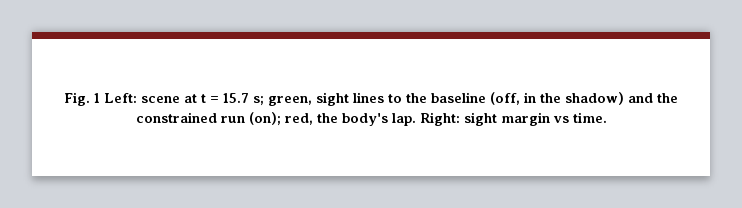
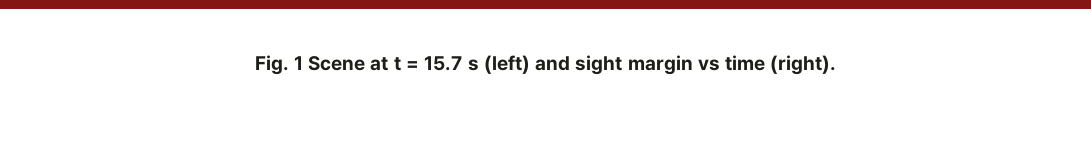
[104,93,180,103] Left: scene -> [308,56,366,71] Scene
[253,92,678,106] [135,112,460,126] s; green, sight lines to the baseline (off, in the shadow) and the constrained run (on); red, the body's lap. Right: -> [467,55,571,74] s (left) and
[572,112,607,123] time. -> [725,55,837,75] time (right).

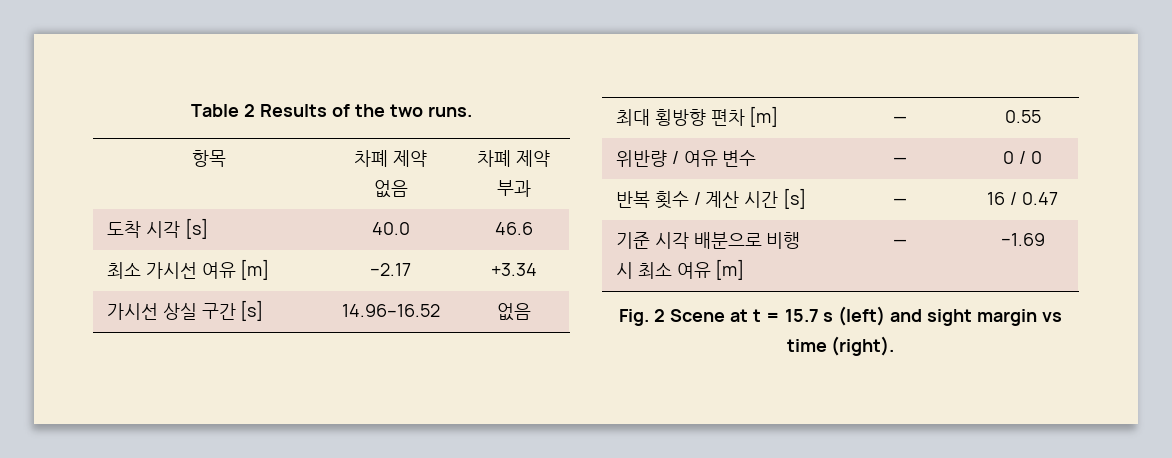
[254,55,303,75] Fig. 1 -> [191,104,472,117] [191,150,226,167] [354,150,427,167] [373,180,408,198] [477,150,550,167] [496,180,531,197] [106,218,208,239] [371,222,410,235] [494,222,533,235] [106,259,270,280] [370,263,411,276] [490,263,537,276] [106,300,264,321] [341,304,440,317] [496,303,531,321] [615,106,779,127] [892,116,907,123] [1004,110,1041,123] [615,150,757,167] [892,157,907,164] [1003,151,1042,164] [615,188,807,209] [892,198,907,205] [987,192,1058,205] [615,232,801,249] [615,259,745,280] [892,239,907,246] [1000,233,1045,246] [619,309,666,326] Table 2 Results of the two runs. // 항목 | 차폐 제약 없음 | 차폐 제약 부과 // 도착 시각 [s] | 40.0 | 46.6 // 최소 가시선 여유 [m] | −2.17 | +3.34 // 가시선 상실 구간 [s] | 14.96–16.52 | 없음 // 최대 횡방향 편차 [m] | — | 0.55 // 위반량 / 여유 변수 | — | 0 / 0 // 반복 횟수 / 계산 시간 [s] | — | 16 / 0.47 // 기준 시각 배분으로 비행 시 최소 여유 [m] | — | −1.69 // Fig. 2

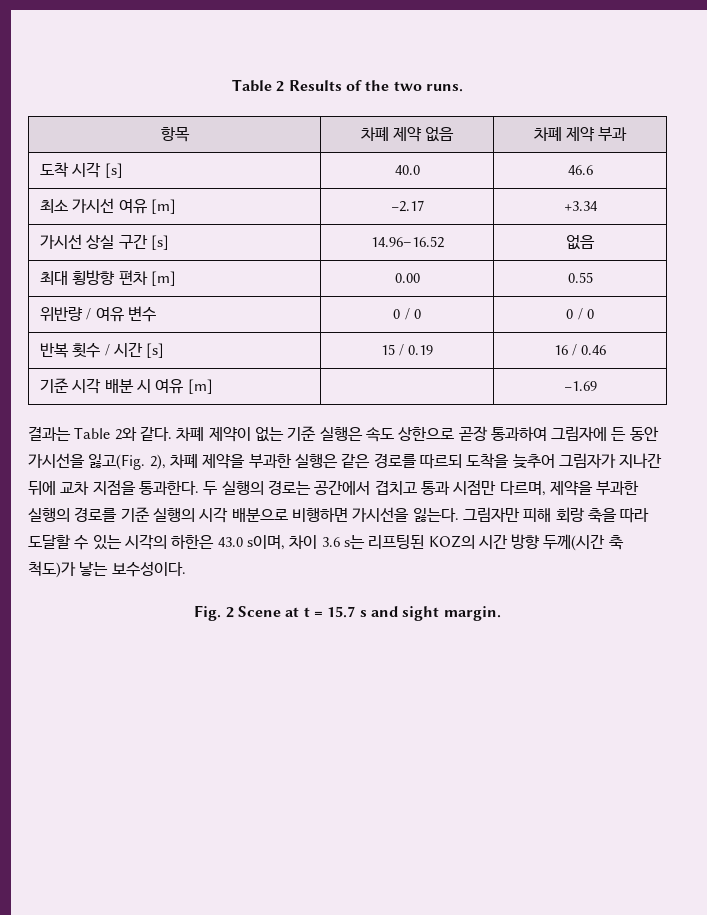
[892,116,907,123] — -> [394,273,420,283] 0.00
[892,157,907,164] — -> [393,308,421,320] 0 / 0
[705,191,740,208] 계산 -> (110, 350) none
[892,198,907,205] — -> [380,344,434,356] 15 / 0.19
[1021,192,1058,205] 0.47 -> [581,345,607,355] 0.46
[693,232,801,249] [615,259,745,280] [892,239,907,246] 배분으로 비행 시 최소 여유 [m] | — -> [104,379,213,394] 배분 시 여유 [m] |
(1045, 239) none -> [28,426,659,442] [28,453,663,470] [28,480,640,496] [28,507,650,523] [28,534,624,551] [28,561,186,578] // 결과는 Table 2와 같다. 차폐 제약이 없는 기준 실행은 속도 상한으로 곧장 통과하여 그림자에 든 동안 가시선을 잃고(Fig. 2), 차폐 제약을 부과한 실행은 같은 경로를 따르되 도착을 늦추어 그림자가 지나간 뒤에 교차 지점을 통과한다. 두 실행의 경로는 공간에서 겹치고 통과 시점만 다르며, 제약을 부과한 실행의 경로를 기준 실행의 시각 배분으로 비행하면 가시선을 잃는다. 그림자만 피해 회랑 축을 따라 도달할 수 있는 시각의 하한은 43.0 s이며, 차이 3.6 s는 리프팅된 KOZ의 시간 방향 두께(시간 축 척도)가 낳는 보수성이다.
[838,306,886,326] (left) -> (367, 613) none
[976,309,1062,326] [786,336,895,356] margin vs time (right). -> [443,606,501,621] margin.

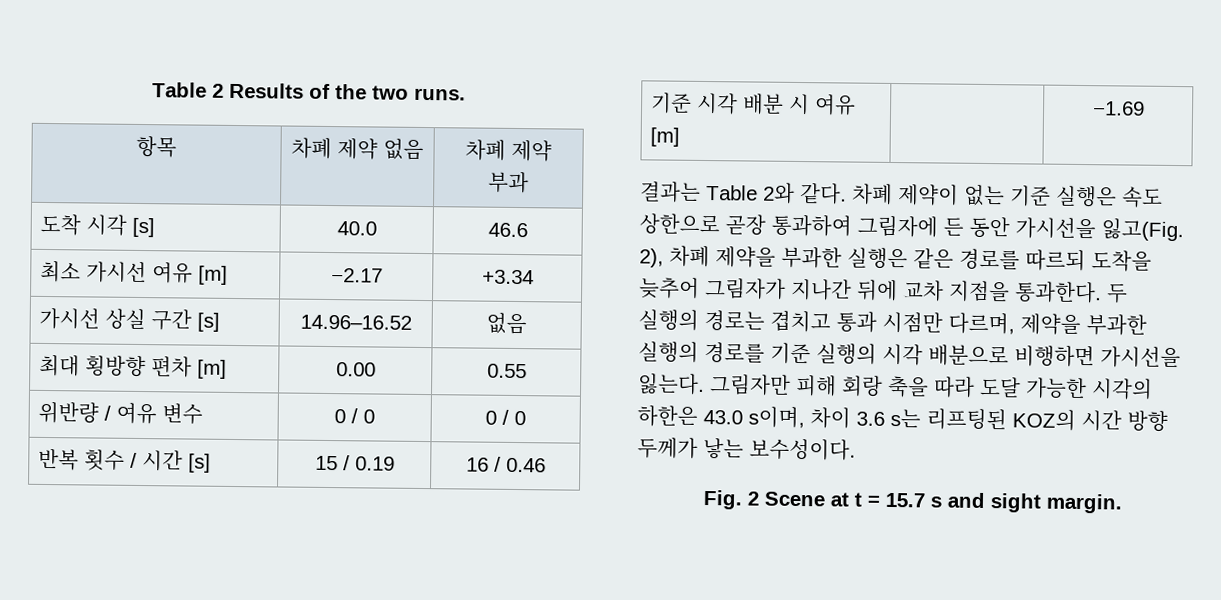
[314,480,371,495] 공간에서 -> (765, 320) none
[28,534,122,550] 도달할 수 있는 -> [979,376,1087,400] 도달 가능한
[543,534,624,551] [28,561,76,578] 두께(시간 축 척도)가 -> [637,437,698,459] 두께가

